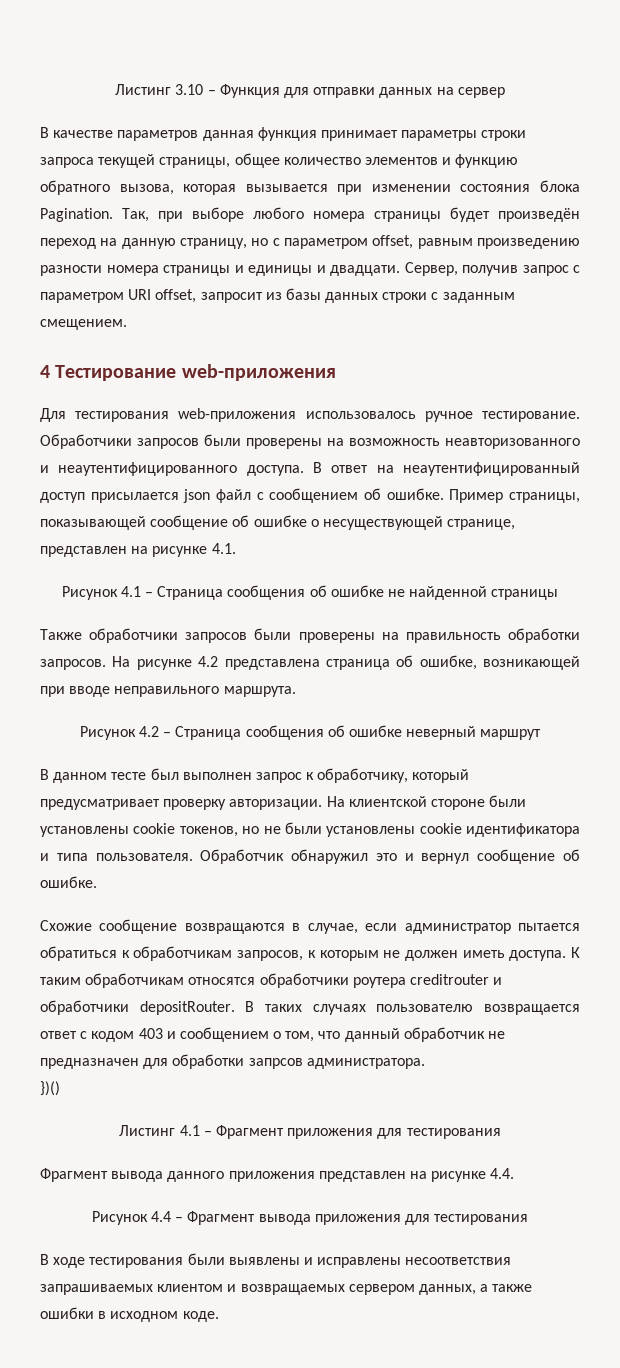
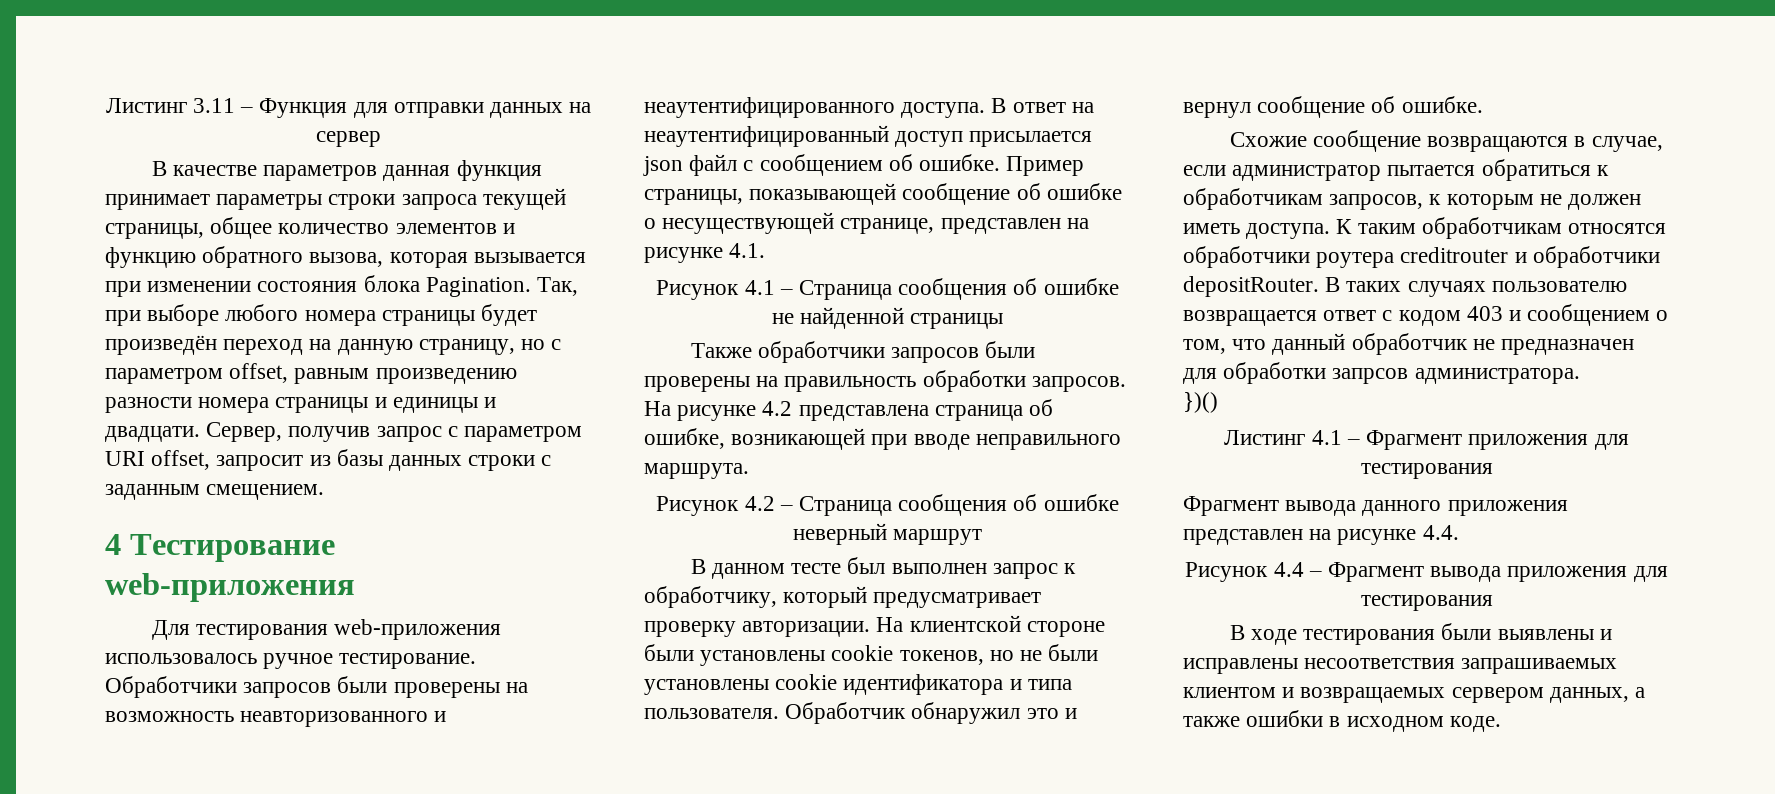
[115,84,204,95] Листинг 3.10 -> [105,98,235,113] Листинг 3.11

